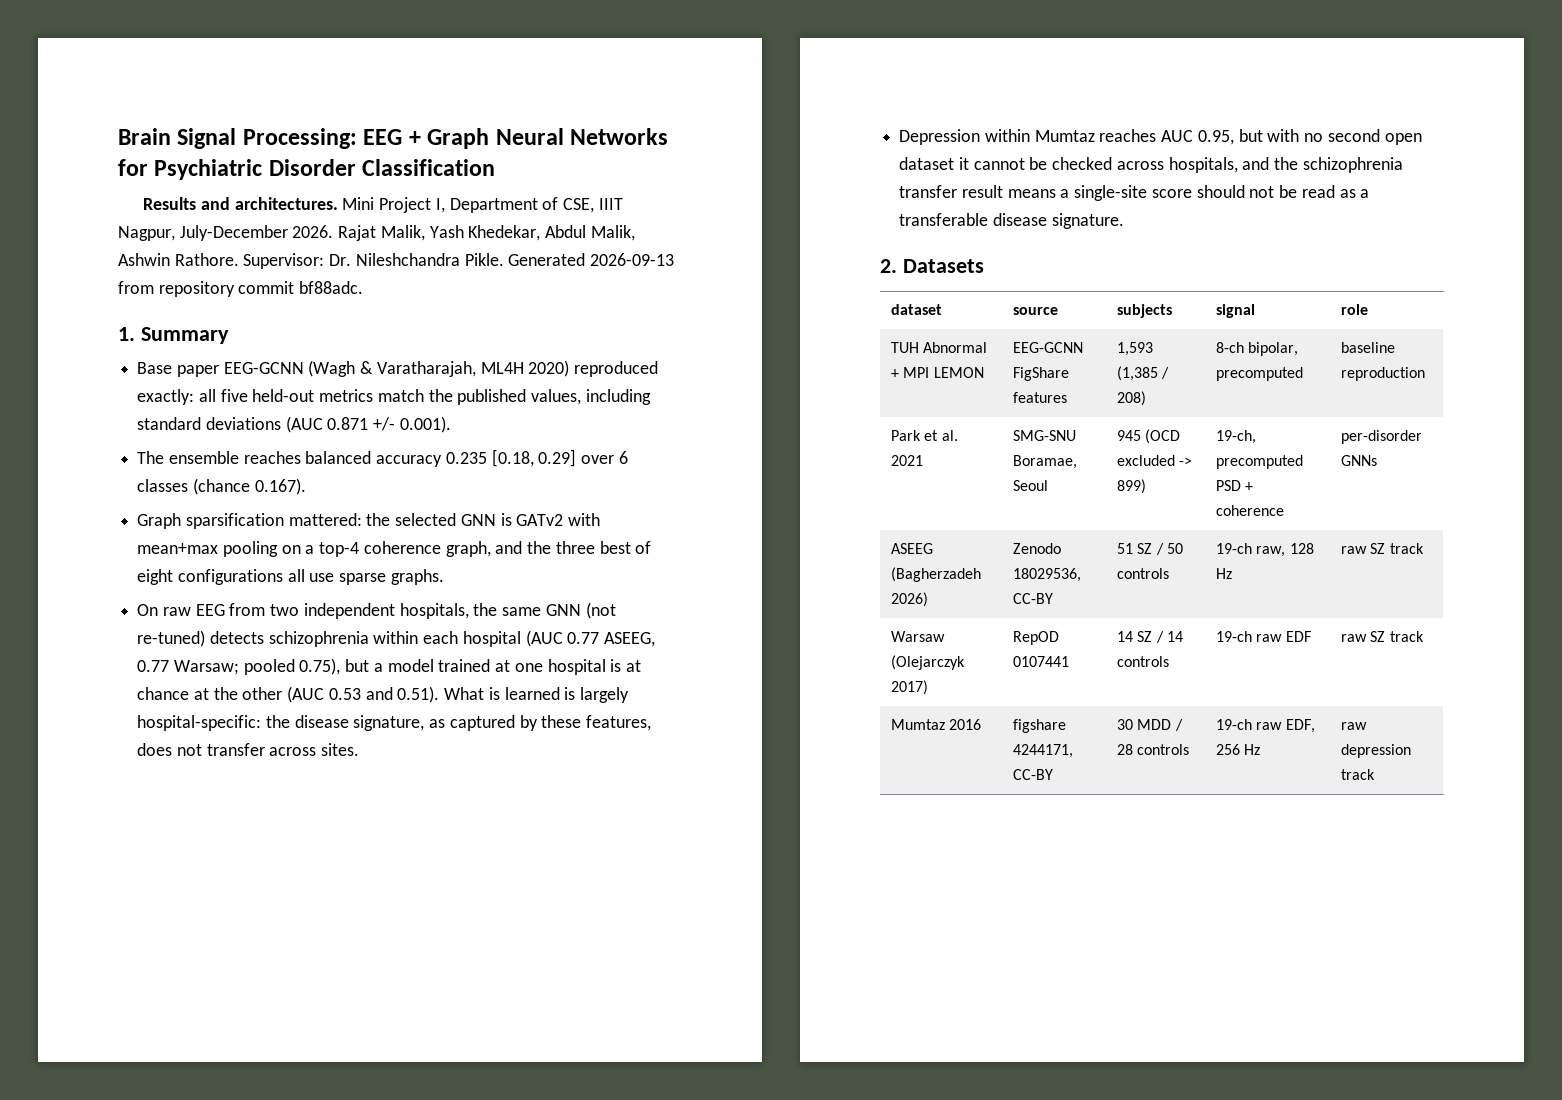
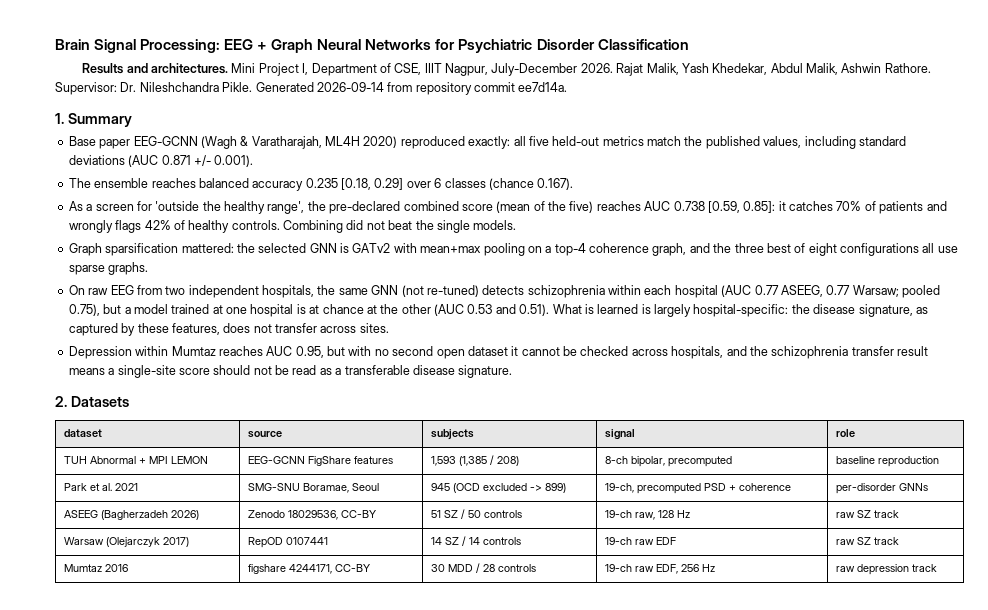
[590,253,675,266] 2026-09-13 -> [316,82,384,92] 2026-09-14
[299,281,364,294] bf88adc. -> [518,82,568,92] ee7d14a.
(306, 486) none -> [68,201,947,214] [68,220,517,233] // As a screen for 'outside the healthy range', the pre-declared combined score (mean of the five) reaches AUC 0.738 [0.59, 0.85]: it catches 70% of patients and wrongly flags 42% of healthy controls. Combining did not beat the single models.

